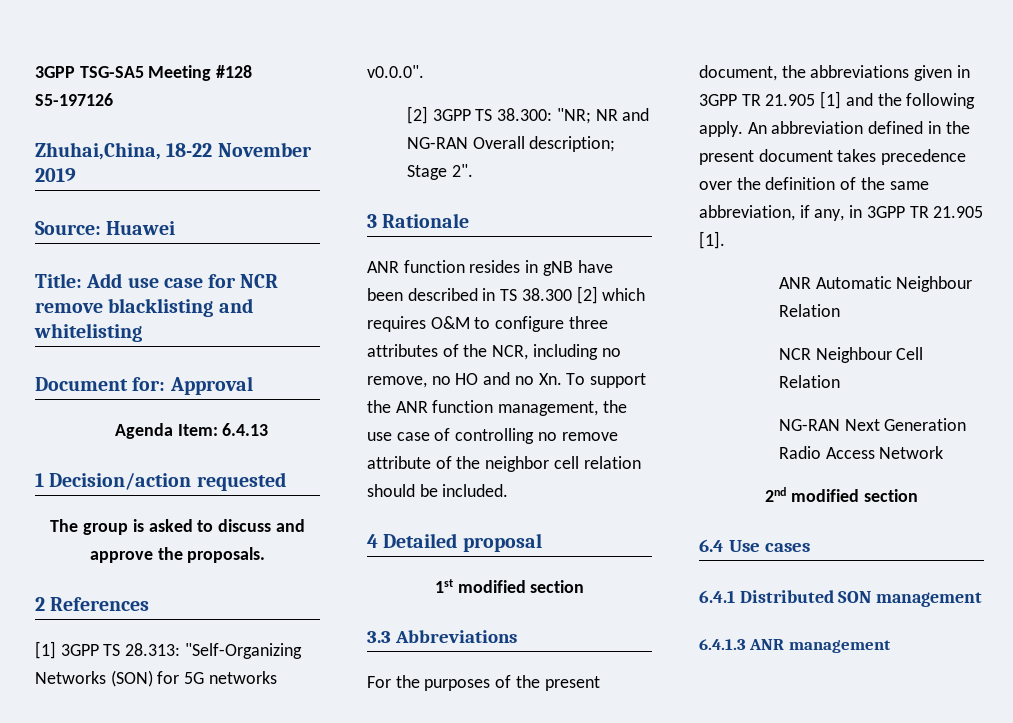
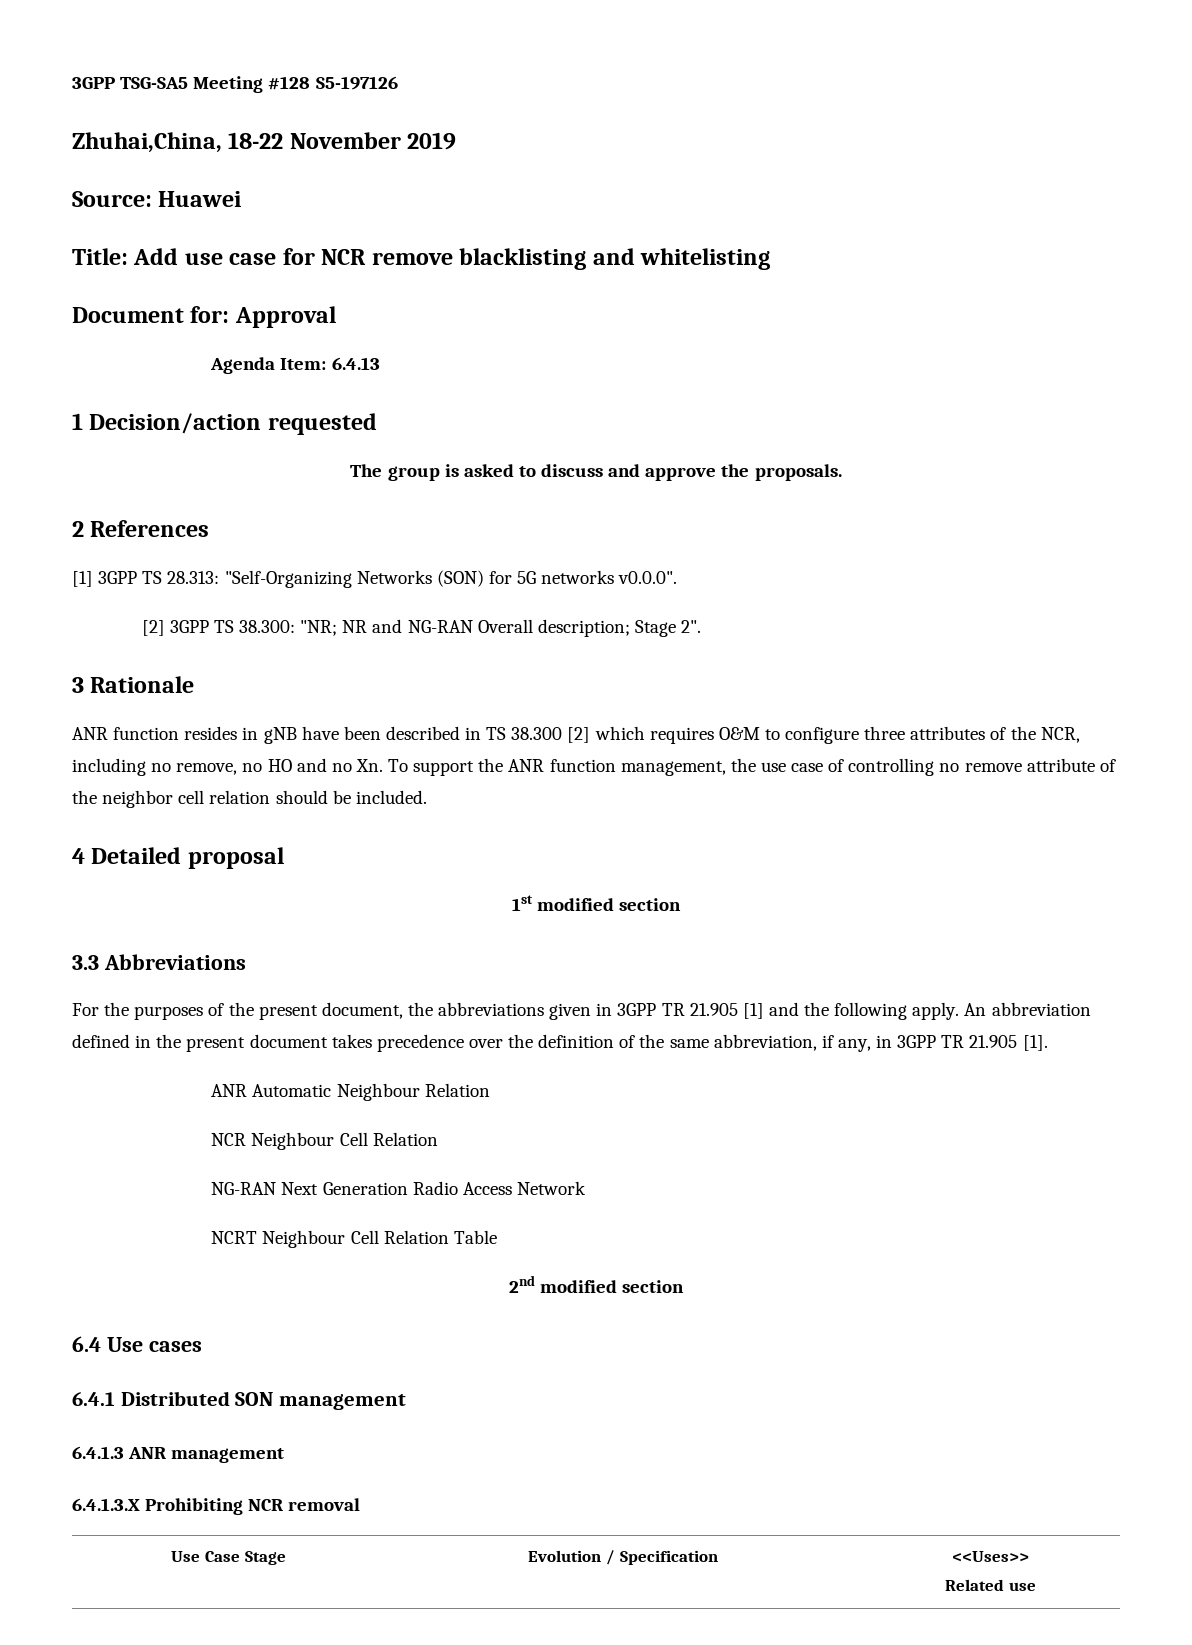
(944, 452) none -> [211,1230,497,1248] // NCRT Neighbour Cell Relation Table
(891, 646) none -> [72,1498,361,1515] [171,1551,286,1565] [528,1550,718,1565] [952,1551,1029,1562] [945,1579,1036,1591] // 6.4.1.3.X Prohibiting NCR removal // Use Case Stage | Evolution / Specification | <<Uses>> // Related use

